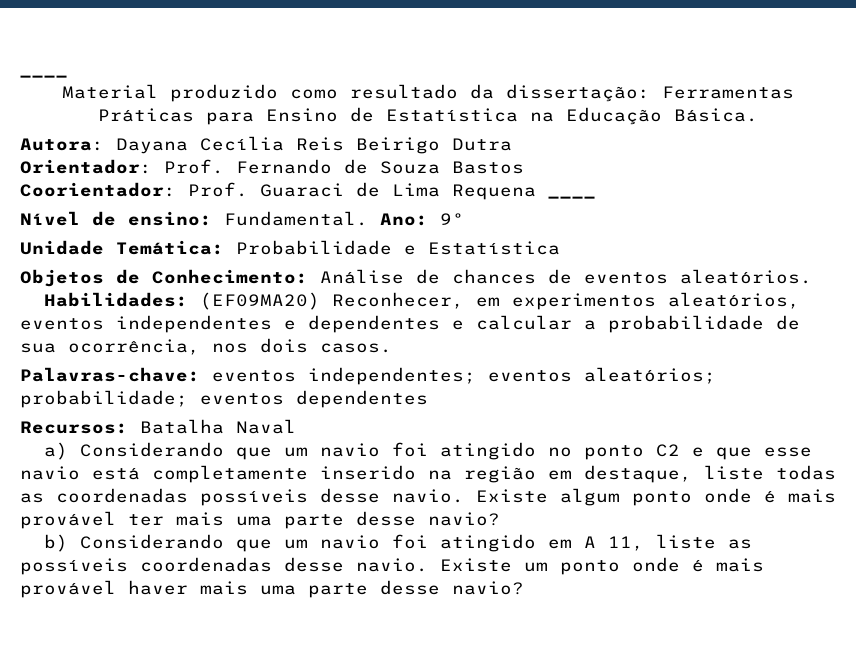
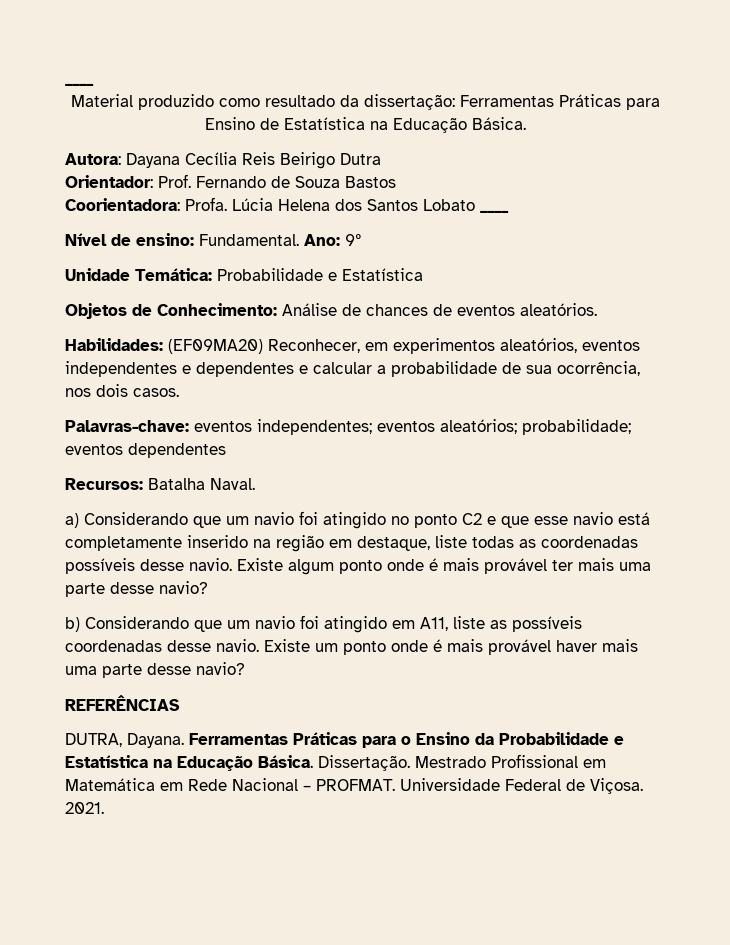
[20,182,536,200] Coorientador: Prof. Guaraci de Lima Requena -> [65,197,475,211] Coorientadora: Profa. Lúcia Helena dos Santos Lobato
[236,419,296,434] Naval -> [210,478,255,490] Naval.
[584,536,645,551] A 11, -> [420,617,448,631] A11,
(524, 588) none -> [65,695,180,711] [65,732,624,748] [65,754,606,771] [65,778,643,794] [65,802,104,814] // REFERÊNCIAS // DUTRA, Dayana. Ferramentas Práticas para o Ensino da Probabilidade e Estatística na Educação Básica. Dissertação. Mestrado Profissional em Matemática em Rede Nacional – PROFMAT. Universidade Federal de Viçosa. 2021.

